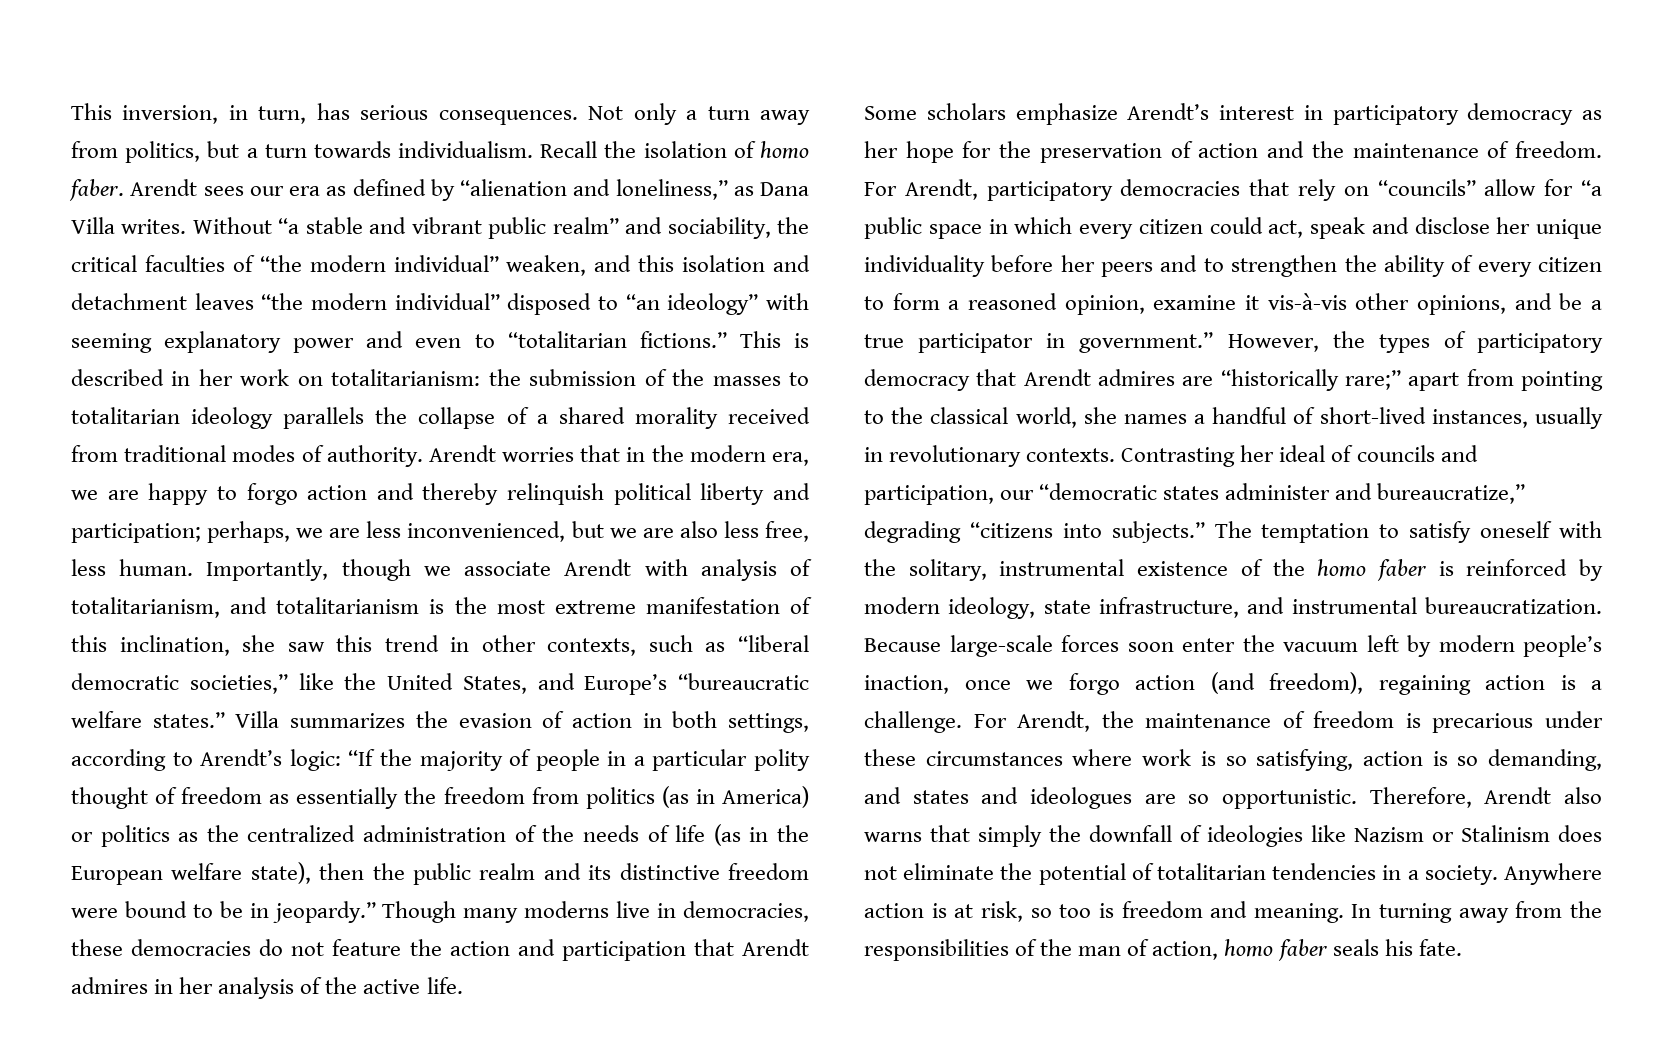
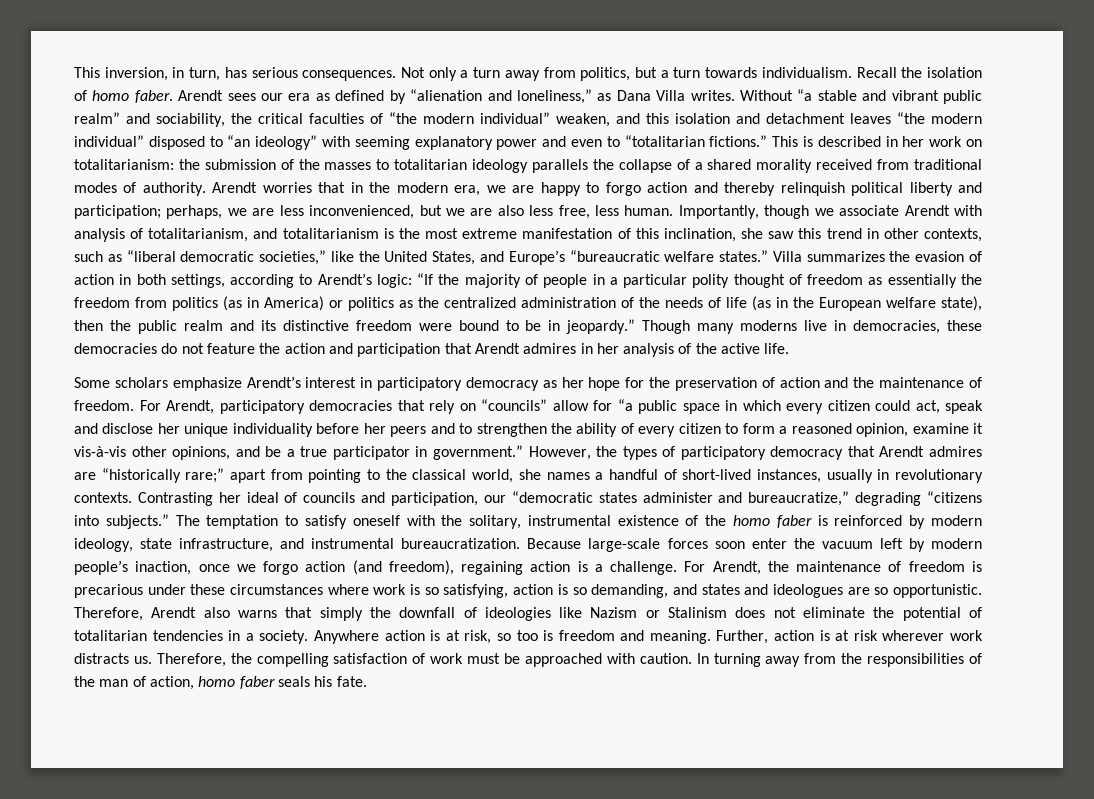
(1344, 913) none -> [716,630,984,644] [74,653,692,667] Further, action is at risk wherever work distracts us. Therefore, the compelling satisfaction of work must be approached with caution.

